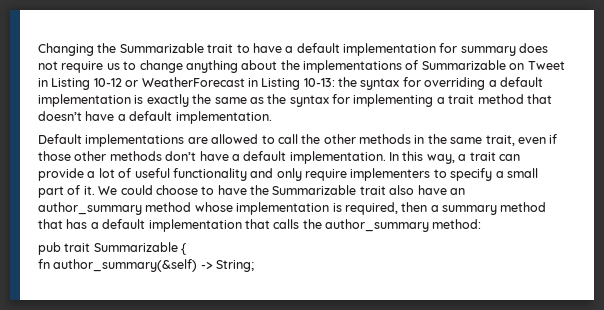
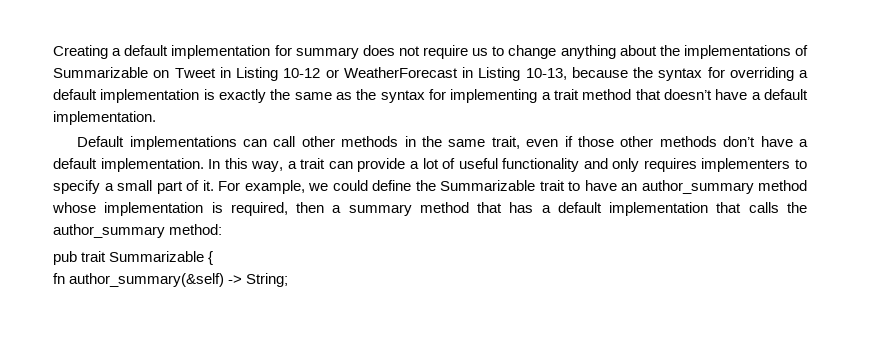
[38,43,282,56] Changing the Summarizable trait to have -> [53,45,108,59] Creating
[303,78,335,87] 10-13: -> [525,67,628,80] 10-13, because
[187,134,321,144] are allowed to call the -> [243,136,296,147] can call
[305,169,347,181] require -> [643,158,697,172] requires
[98,185,415,195] We could choose to have the Summarizable trait also -> [218,180,580,194] For example, we could define the Summarizable trait to

